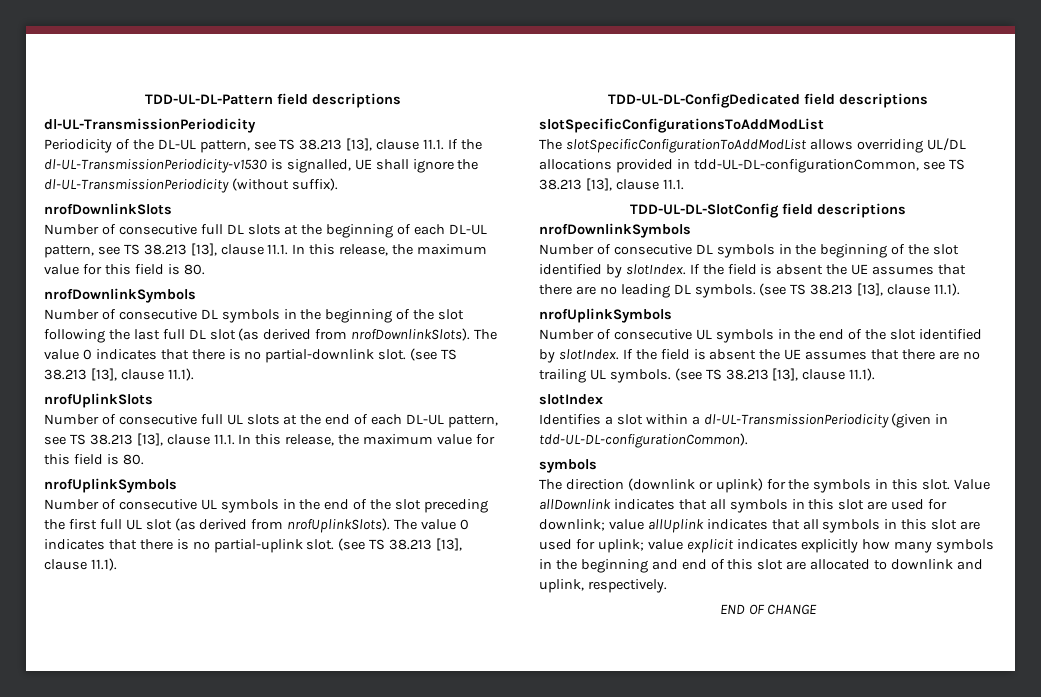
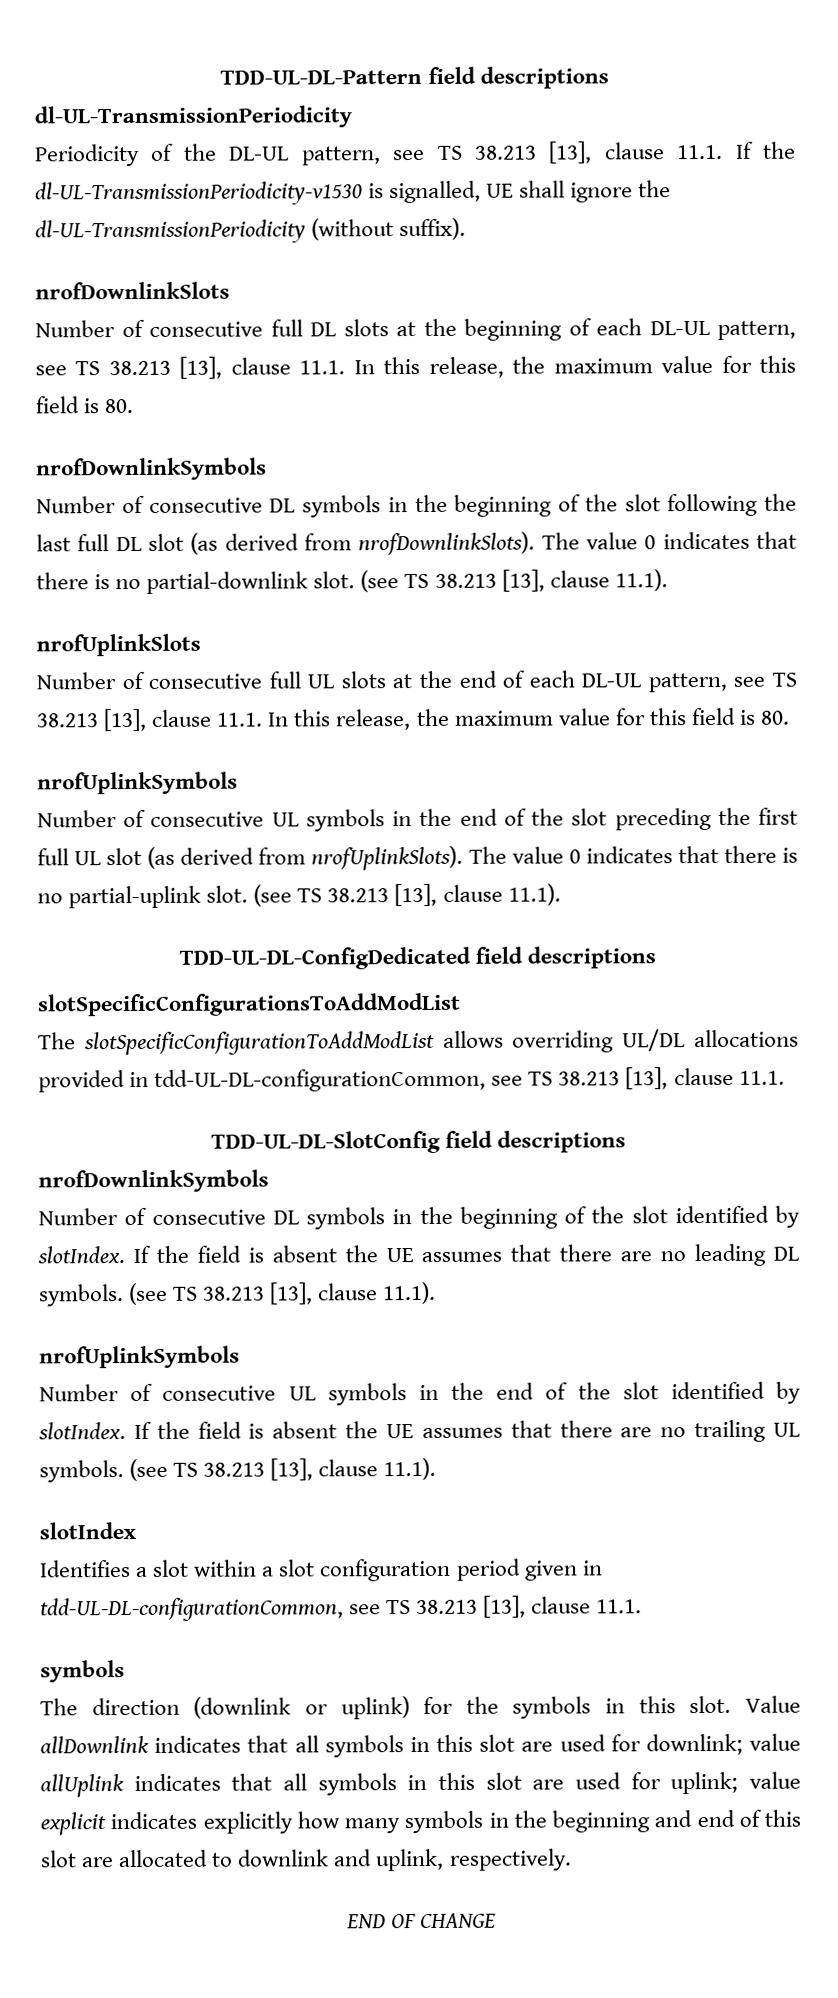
[703,413,949,428] [539,433,748,448] dl-UL-TransmissionPeriodicity (given in tdd-UL-DL-configurationCommon). -> [278,1558,603,1582] [40,1595,643,1622] slot configuration period given in tdd-UL-DL-configurationCommon, see TS 38.213 [13], clause 11.1.

